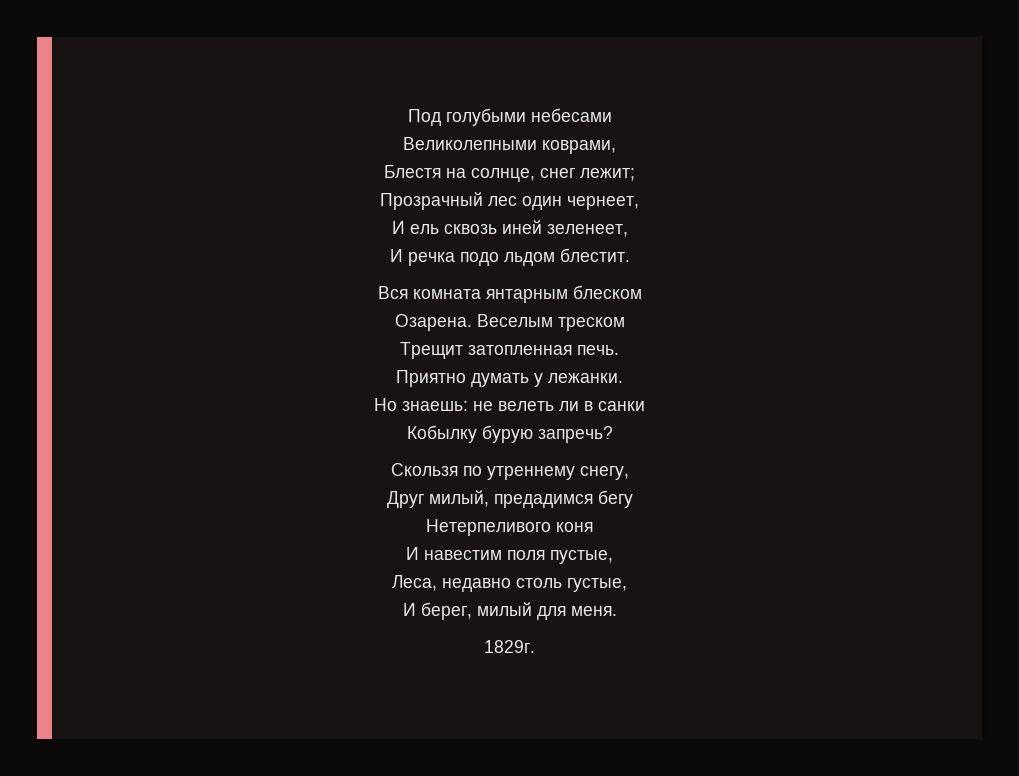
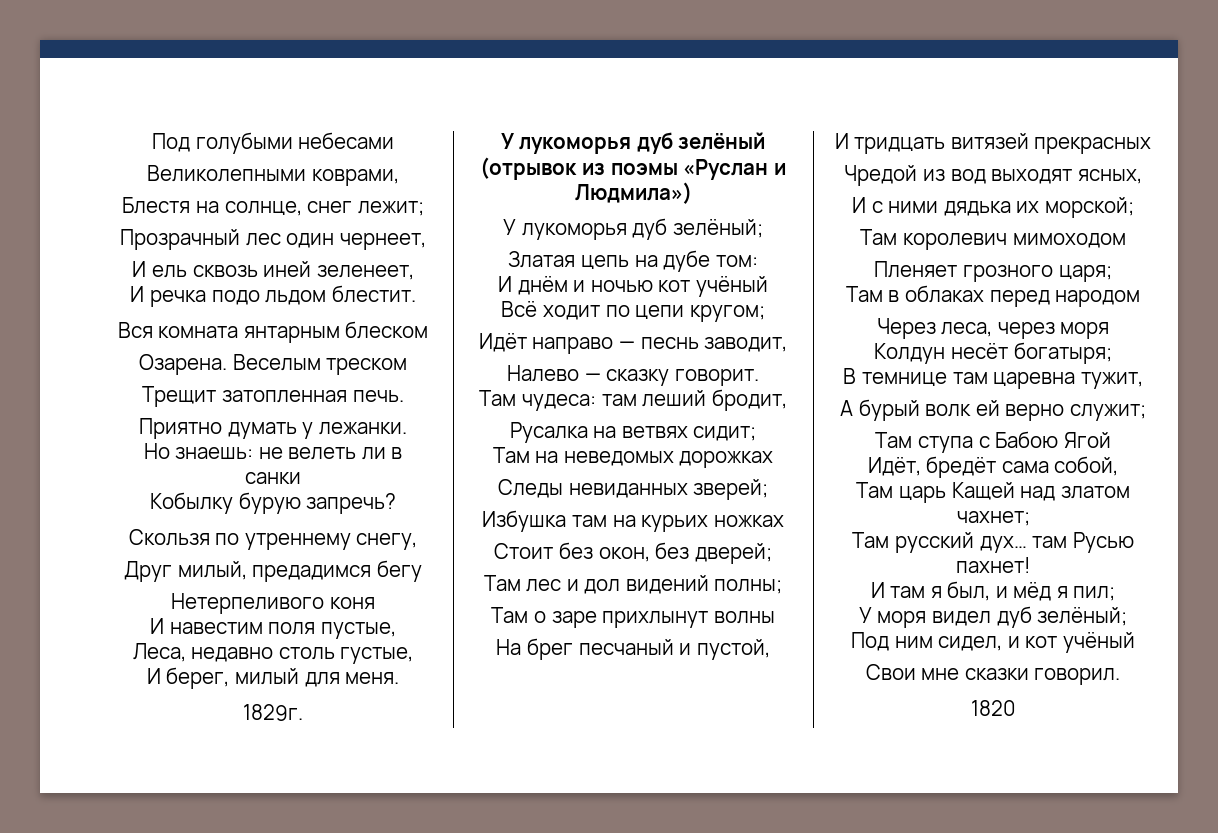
(535, 646) none -> [500,132,766,154] [480,157,786,180] [574,182,692,204] [503,218,763,240] [508,250,758,272] [498,276,768,297] [501,301,765,322] [478,333,788,354] [507,365,759,386] [479,389,787,411] [509,422,757,443] [492,447,774,468] [497,479,769,500] [482,510,784,532] [494,542,772,564] [483,575,783,594] [491,607,775,628] [496,638,770,660] [834,133,1152,154] [844,165,1142,186] [852,197,1134,218] [860,229,1126,250] [874,261,1112,282] [845,285,1141,307] [876,318,1110,339] [874,342,1112,364] [843,368,1143,389] [840,399,1146,421] [875,431,1111,453] [867,456,1119,478] [856,482,1130,503] [956,511,1030,526] [852,532,1134,553] [956,557,1030,573] [870,581,1116,601] [858,606,1128,628] [851,632,1135,653] [865,664,1121,685] [970,700,1016,716] // У лукоморья дуб зелёный (отрывок из поэмы «Руслан и Людмила») // У лукоморья дуб зелёный; // Златая цепь на дубе том: // И днём и ночью кот учёный // Всё ходит по цепи кругом; // Идёт направо — песнь заводит, // Налево — сказку говорит. // Там чудеса: там леший бродит, // Русалка на ветвях сидит; // Там на неведомых дорожках // Следы невиданных зверей; // Избушка там на курьих ножках // Стоит без окон, без дверей; // Там лес и дол видений полны; // Там о заре прихлынут волны // На брег песчаный и пустой, // И тридцать витязей прекрасных // Чредой из вод выходят ясных, // И с ними дядька их морской; // Там королевич мимоходом // Пленяет грозного царя; // Там в облаках перед народом // Через леса, через моря // Колдун несёт богатыря; // В темнице там царевна тужит, // А бурый волк ей верно служит; // Там ступа с Бабою Ягой // Идёт, бредёт сама собой, // Там царь Кащей над златом чахнет; // Там русский дух… там Русью пахнет! // И там я был, и мёд я пил; // У моря видел дуб зелёный; // Под ним сидел, и кот учёный // Свои мне сказки говорил. // 1820

